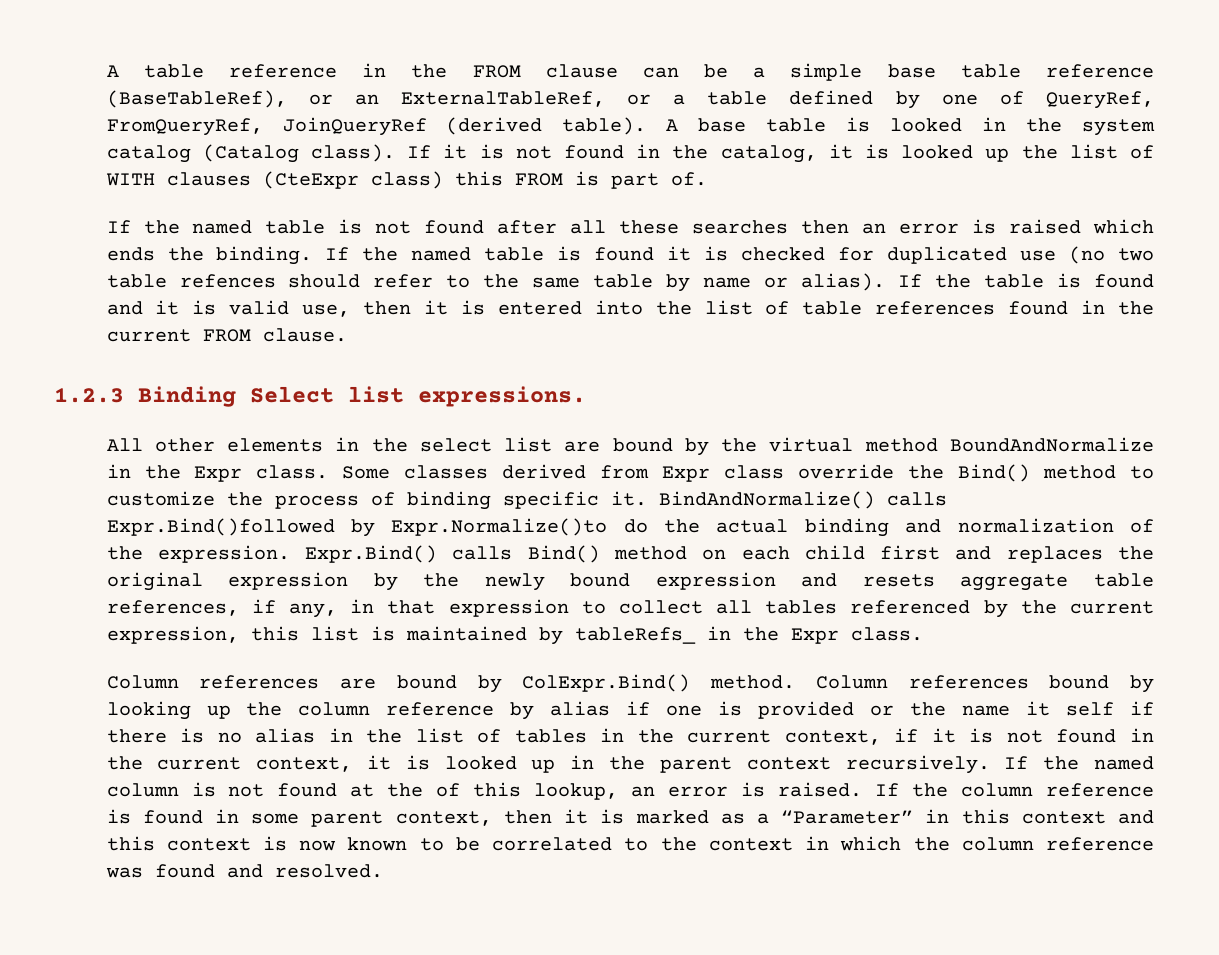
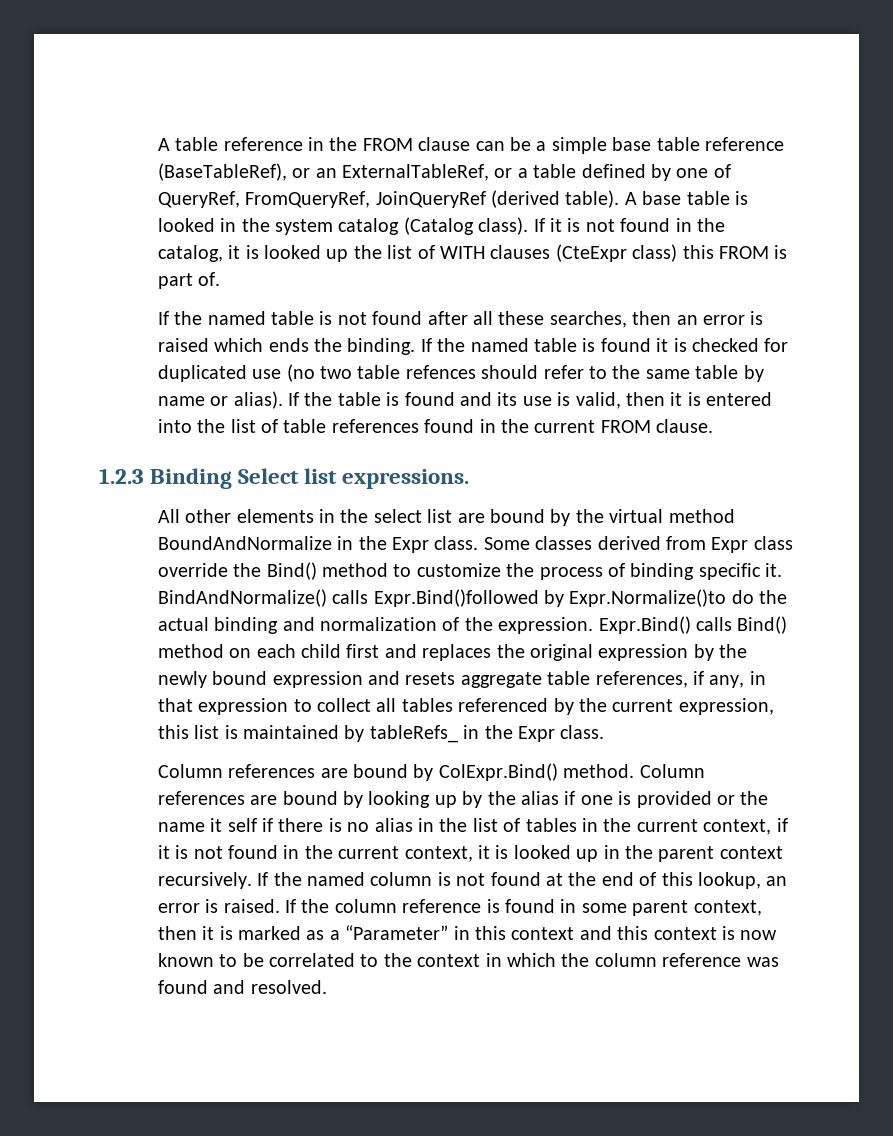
[692,220,789,234] searches -> [549,311,627,328] searches,
[155,300,351,317] it is valid use, -> [497,392,621,409] its use is valid,
(1029, 682) none -> [250,795,278,805] are
[246,702,535,720] the column reference by -> [462,791,516,808] by the
(424, 790) none -> [601,872,634,886] end

